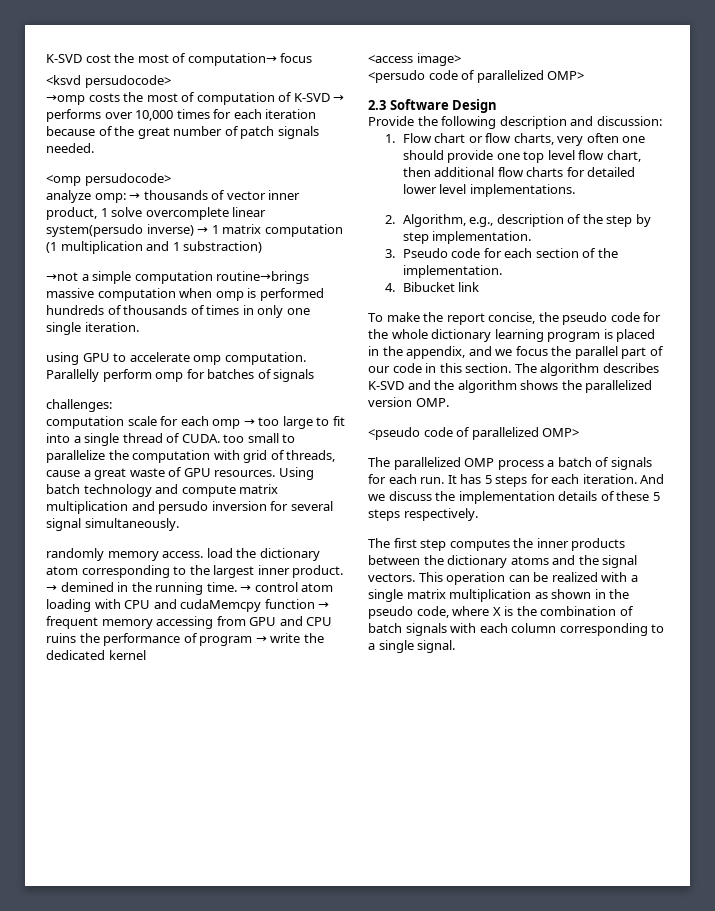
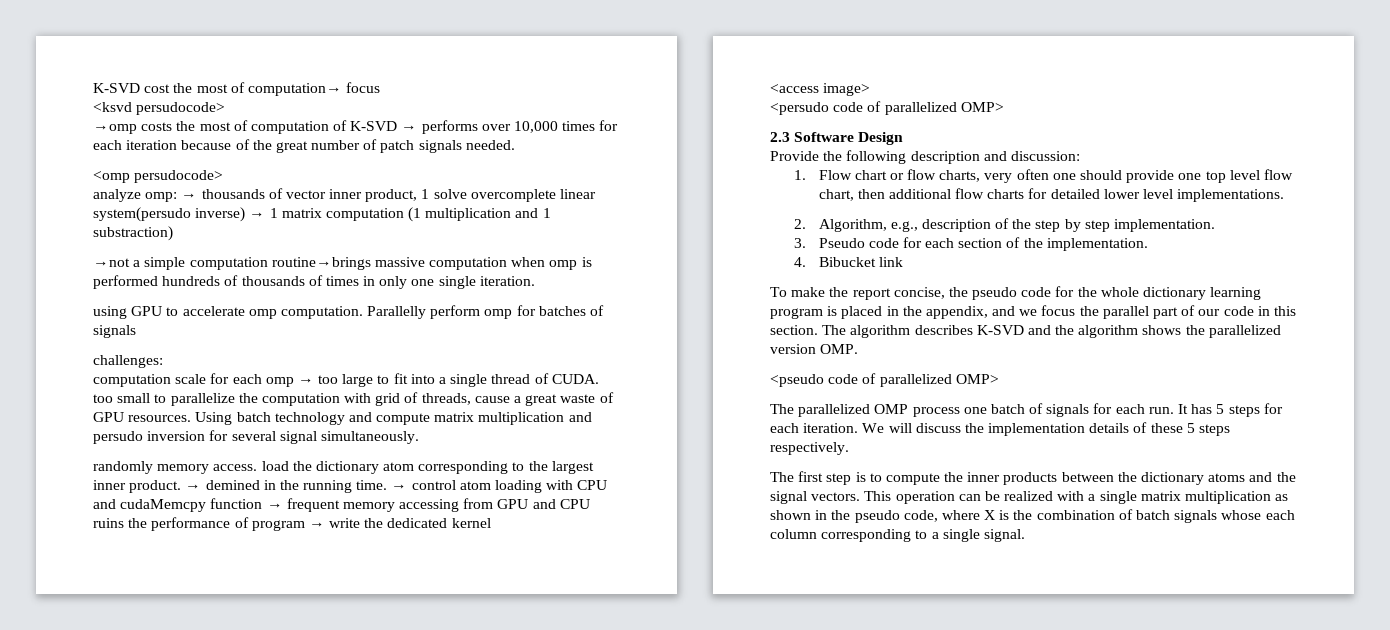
[547,460,555,467] a -> [963,407,987,414] one
[640,474,665,484] [368,494,385,501] And we -> [862,423,912,433] We will
[449,539,510,551] computes -> [855,472,940,485] is to compute
[450,623,477,633] with -> [1221,510,1262,520] whose

